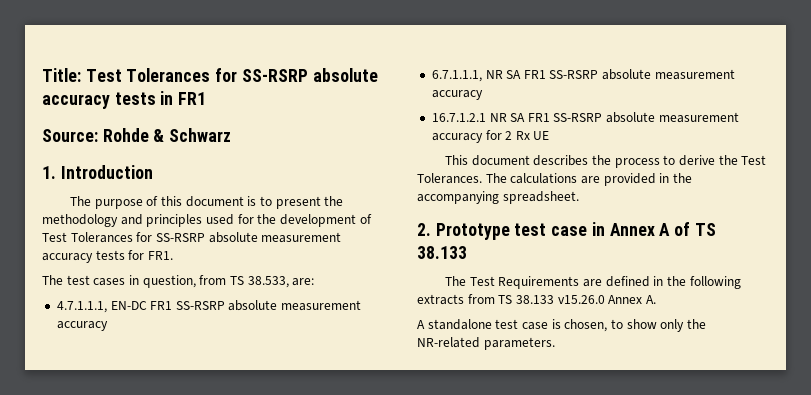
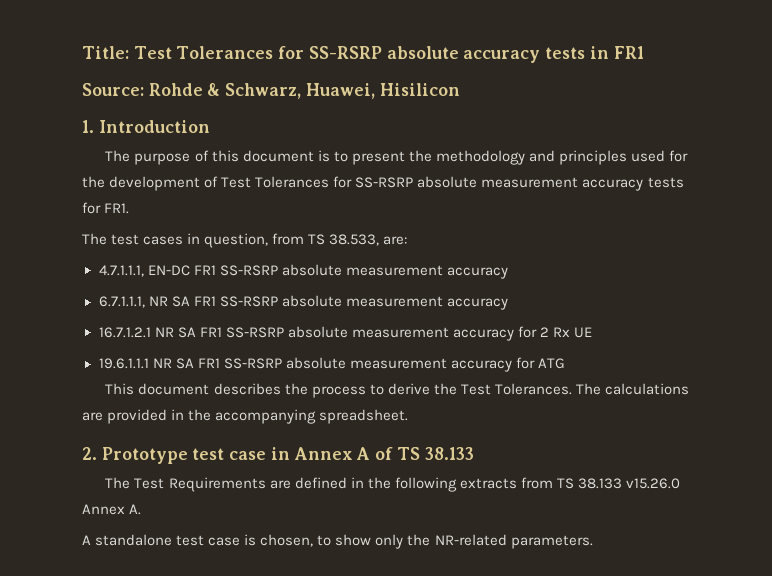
[169,128,232,142] Schwarz -> [225,83,460,99] Schwarz, Huawei, Hisilicon
(550, 135) none -> [98,357,565,372] // 19.6.1.1.1 NR SA FR1 SS-RSRP absolute measurement accuracy for ATG

